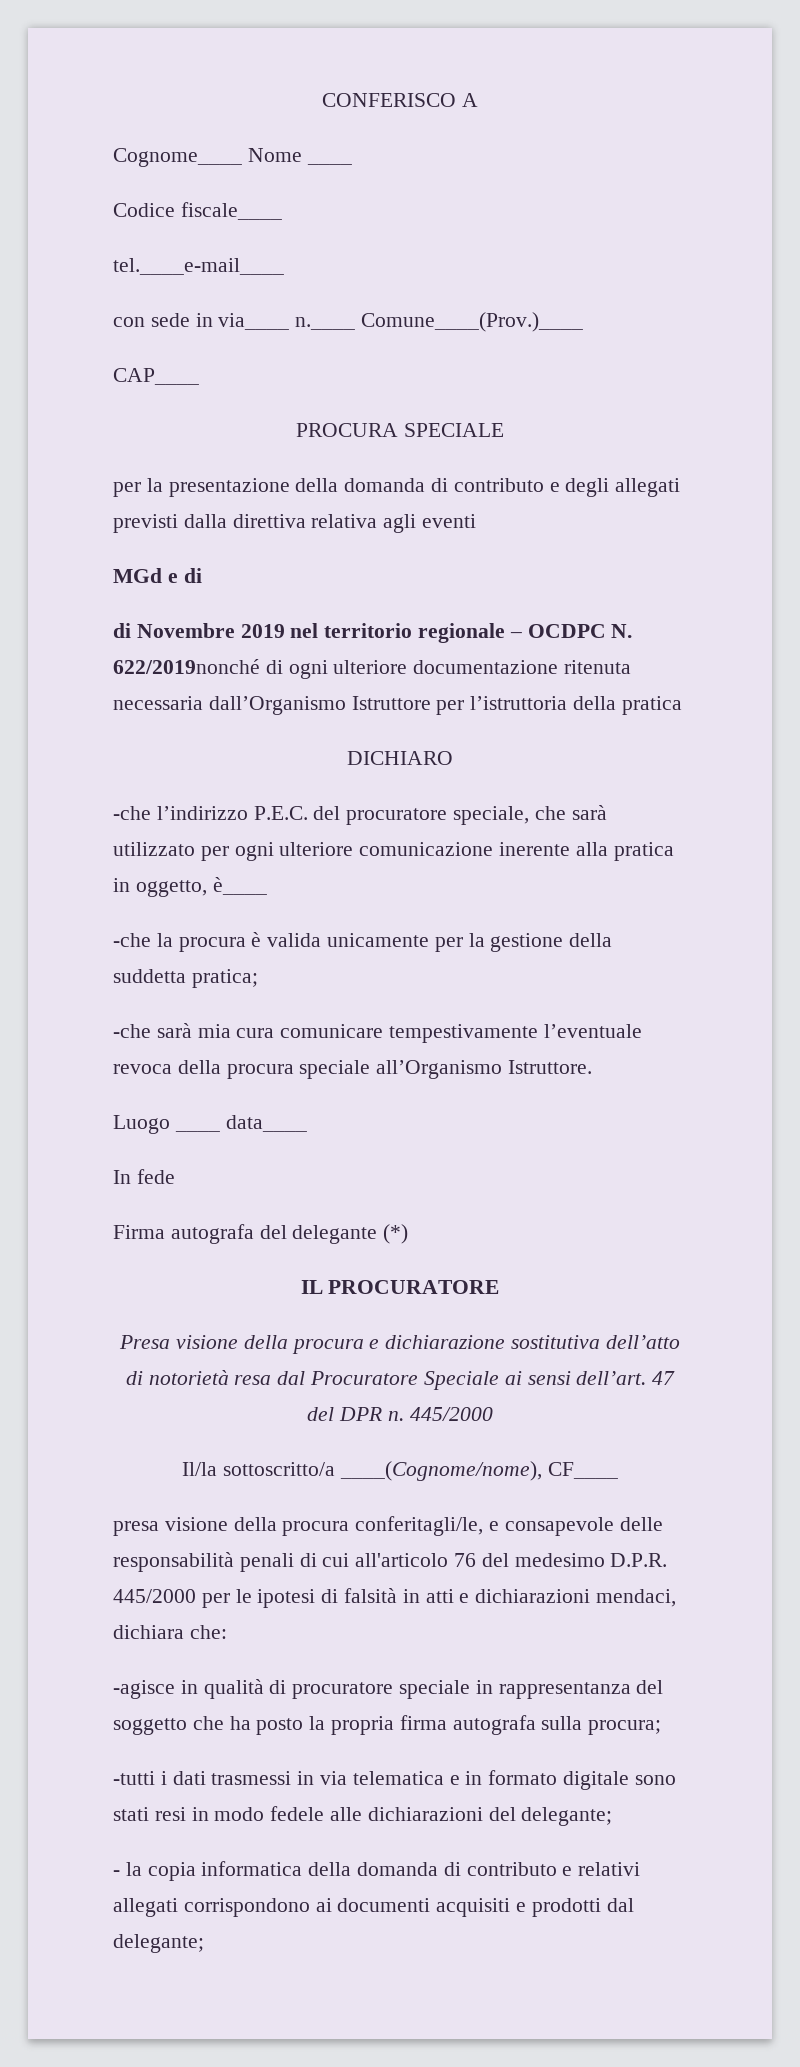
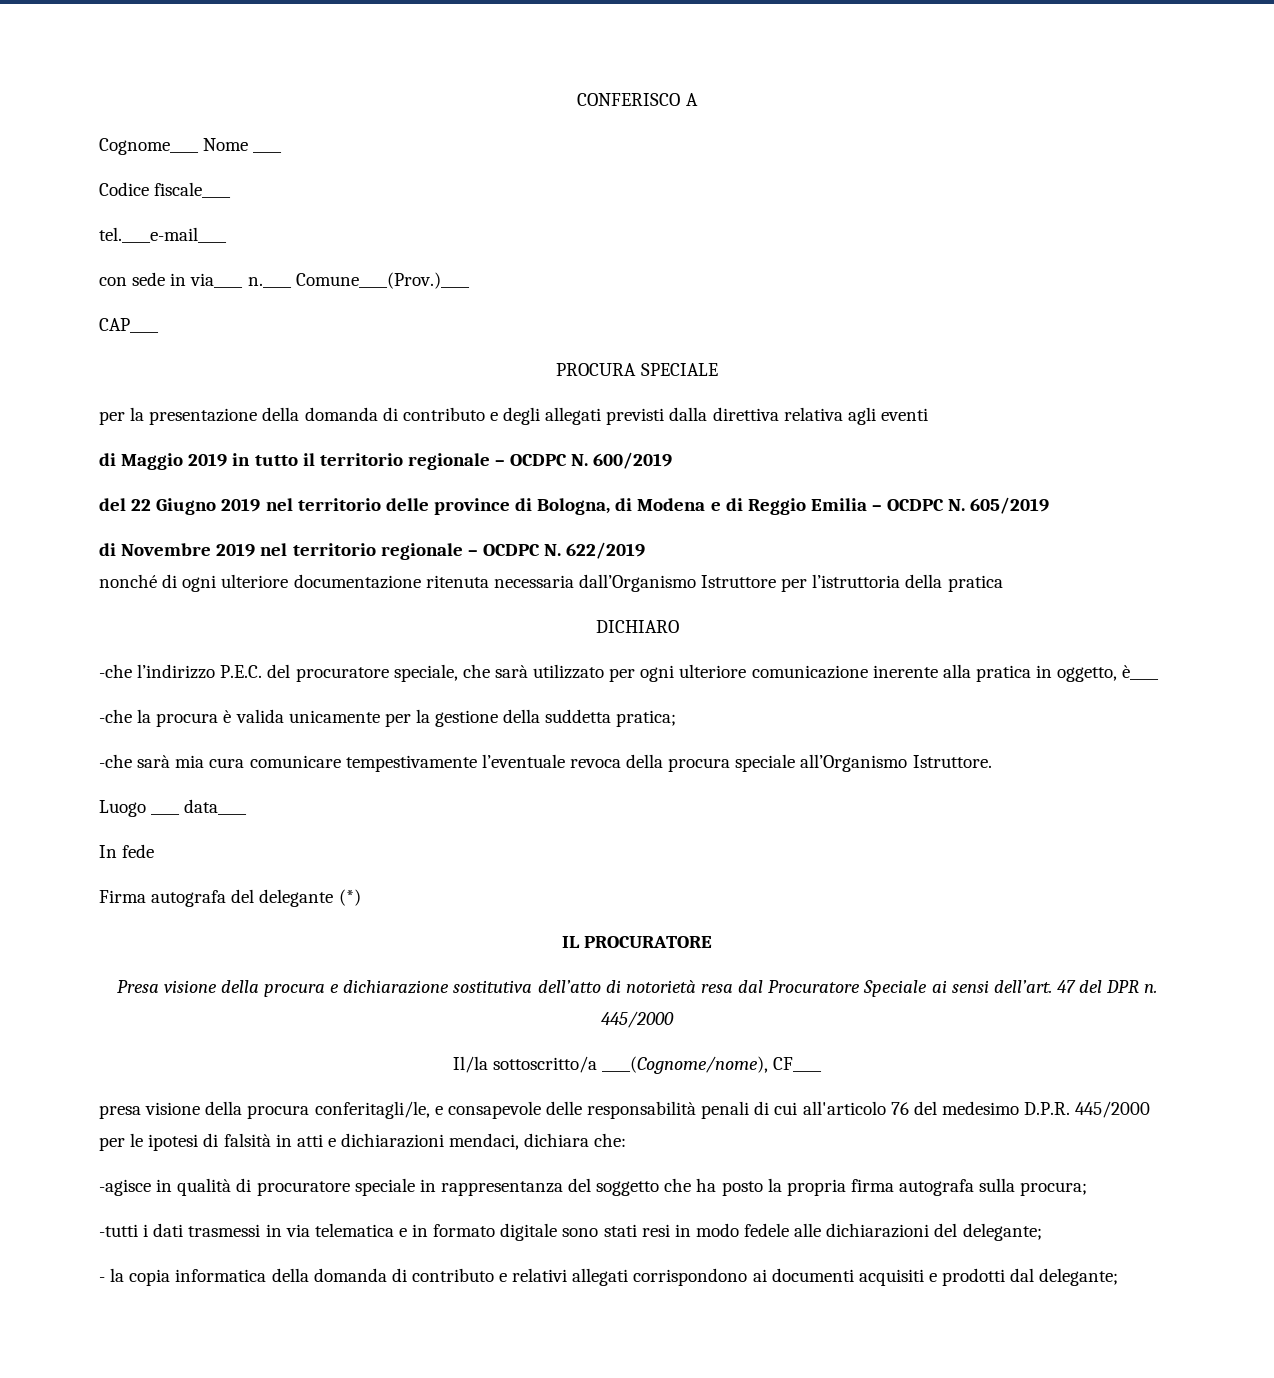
[113,568,202,583] MGd e di -> [99,452,673,470] [99,497,1050,515] di Maggio 2019 in tutto il territorio regionale – OCDPC N. 600/2019 // del 22 Giugno 2019 nel territorio delle province di Bologna, di Modena e di Reggio Emilia – OCDPC N. 605/2019
[113,659,260,674] 622/2019nonché -> [566,542,646,559] [99,574,157,588] 622/2019 // nonché

